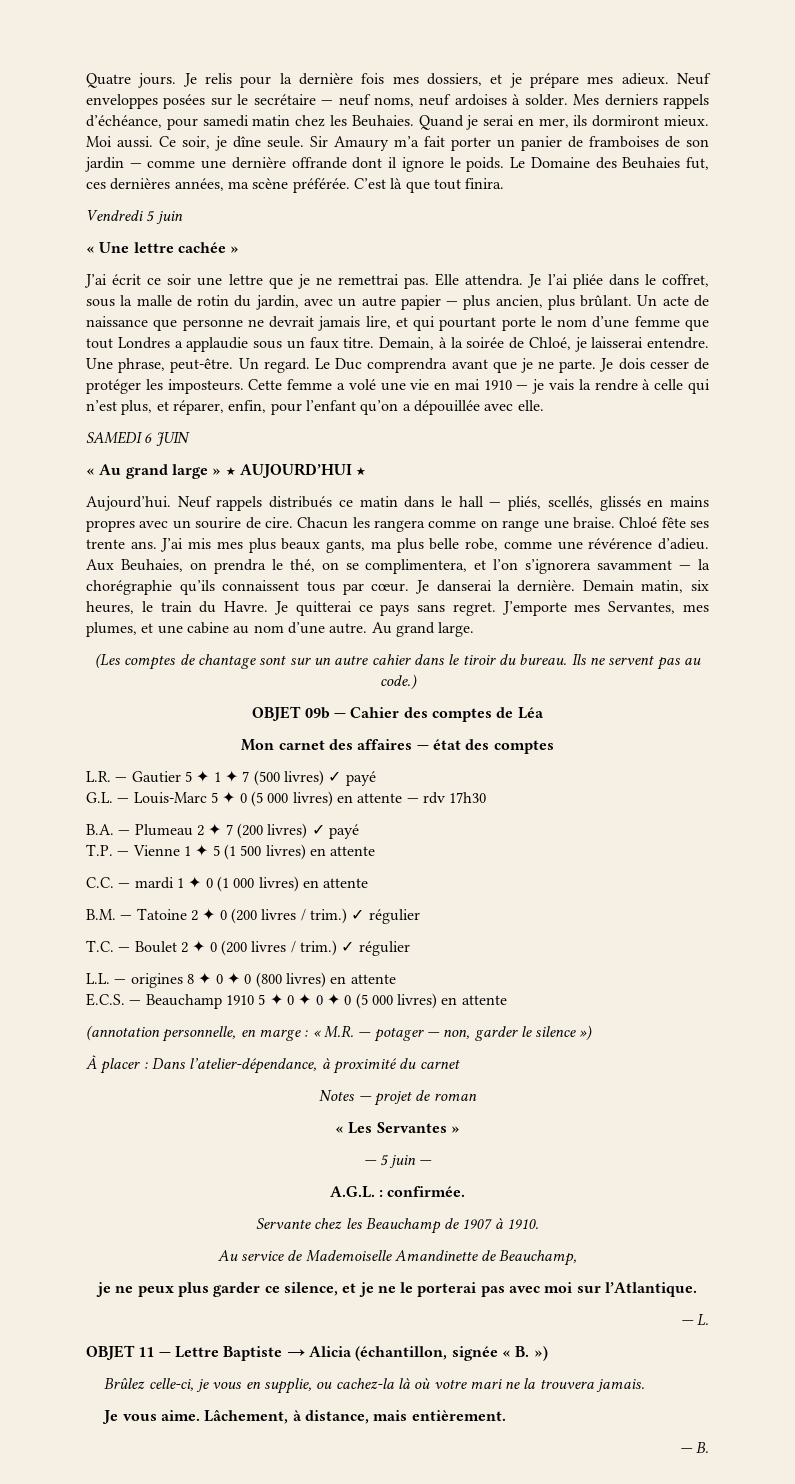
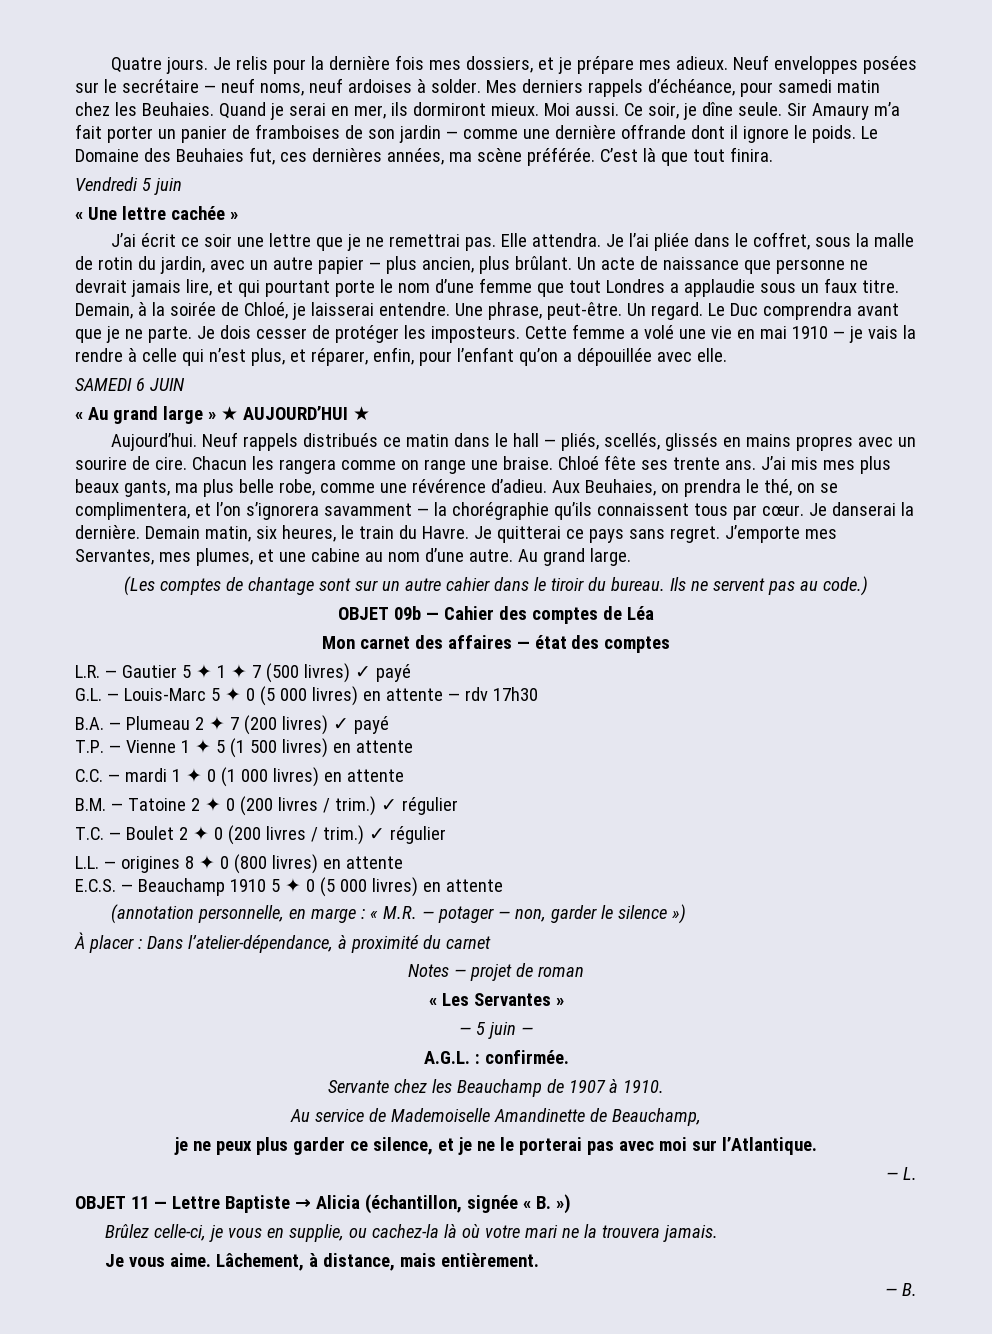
[226,972,252,985] ✦ 0 -> (229, 862) none
[298,993,352,1006] ✦ 0 ✦ 0 -> (315, 885) none

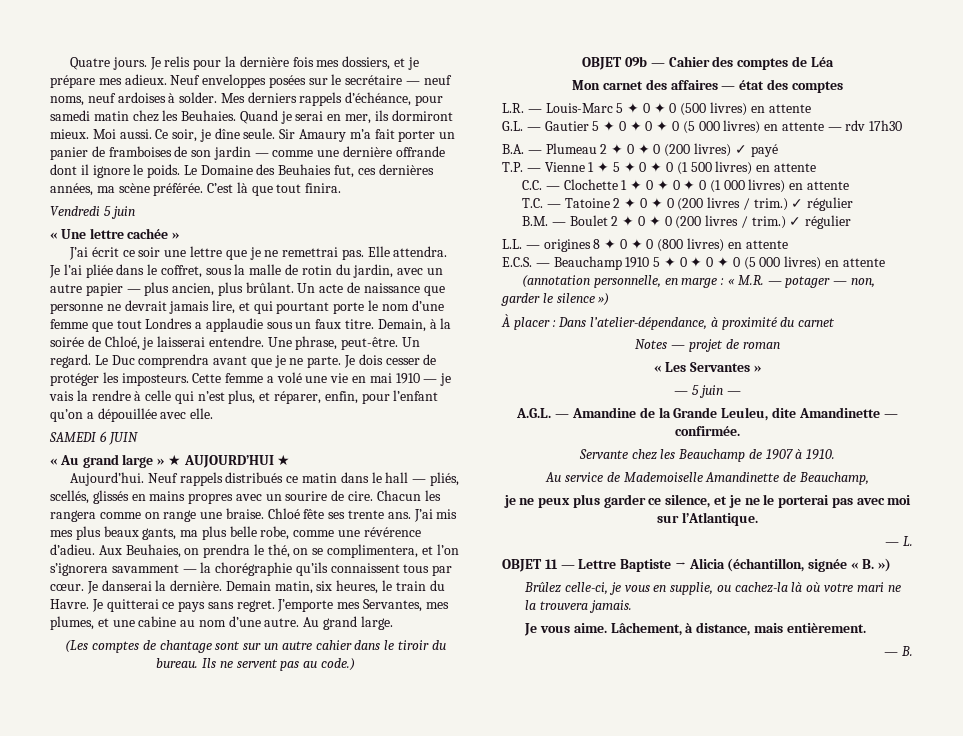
[121,663,411,683] [75,688,220,701] Gautier 5 ✦ 1 ✦ 7 (500 livres) ✓ payé // G.L. — Louis-Marc 5 -> [545,102,811,116] [502,120,653,132] Louis-Marc 5 ✦ 0 ✦ 0 (500 livres) en attente // G.L. — Gautier 5 ✦ 0 ✦ 0
[229,717,239,730] 7 -> [626,143,661,155] 0 ✦ 0
(225, 746) none -> [623,161,674,173] ✦ 0 ✦ 0
[124,768,167,782] mardi -> [563,179,618,190] Clochette
(216, 775) none -> [656,179,707,191] ✦ 0 ✦ 0
[75,798,106,811] B.M. -> [522,198,544,208] T.C.
[239,796,458,816] [75,827,104,840] (200 livres / trim.) ✓ régulier // T.C. -> [650,197,854,211] [522,216,549,226] ✦ 0 (200 livres / trim.) ✓ régulier // B.M.
(223, 833) none -> [648,215,672,227] ✦ 0
(229, 862) none -> [630,238,654,250] ✦ 0
(315, 885) none -> [690,256,740,268] ✦ 0 ✦ 0
[474,1054,480,1064] : -> [555,407,898,421] — Amandine de la Grande Leuleu, dite Amandinette —

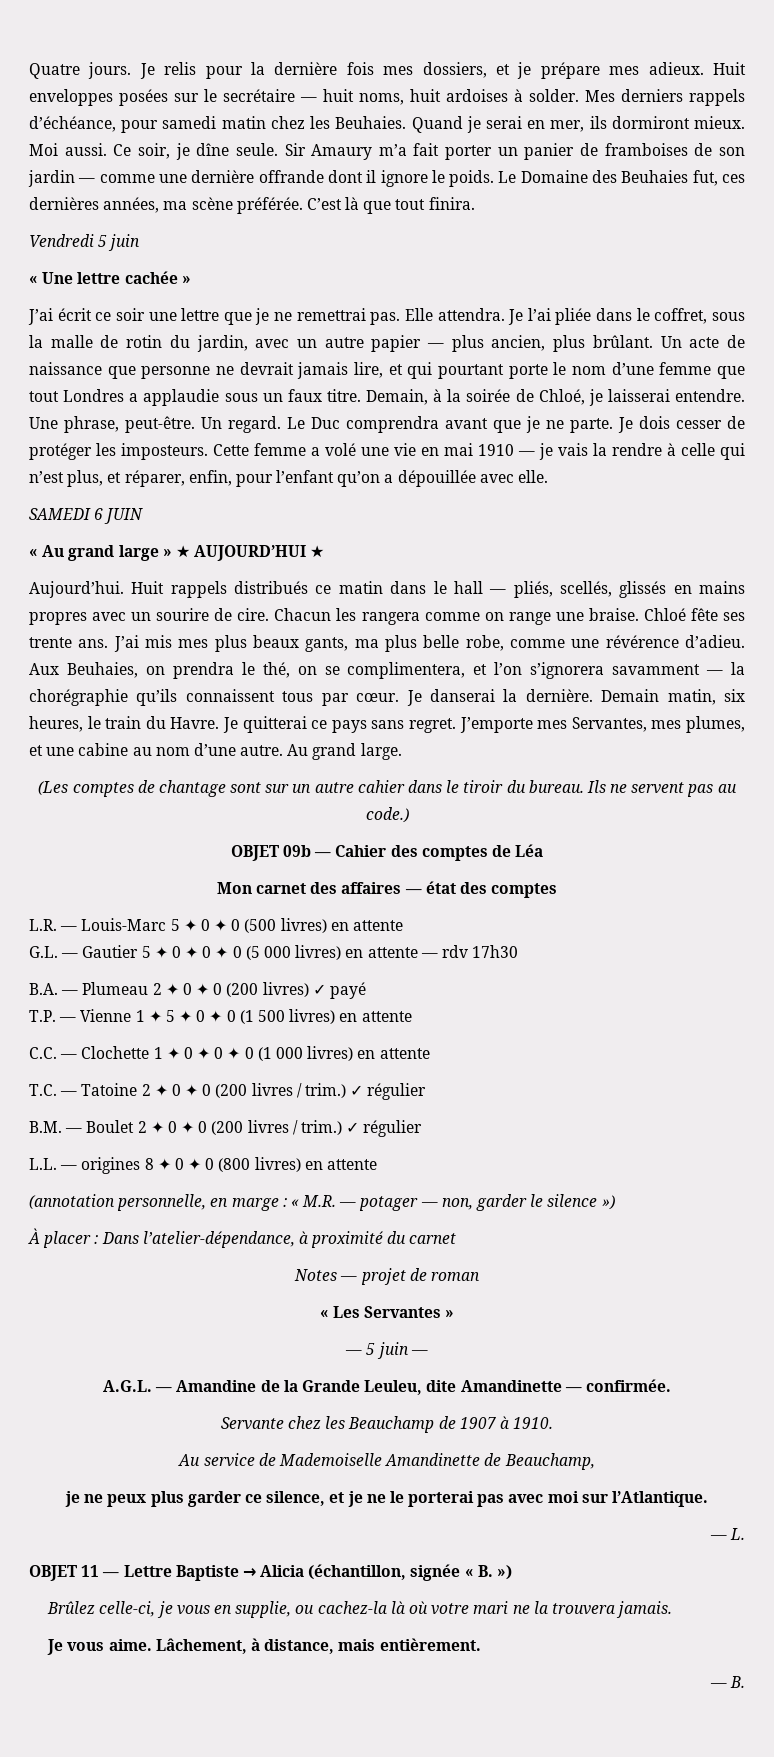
[170,75,201,85] Neuf -> [712,62,746,75] Huit
[423,75,452,85] [50,93,116,106] neuf noms, neuf -> [323,89,441,105] huit noms, huit
[147,473,178,483] Neuf -> [131,581,165,594] Huit
[502,256,885,270] // E.C.S. — Beauchamp 1910 5 ✦ 0 ✦ 0 ✦ 0 (5 000 livres) en attente -> (378, 1164) none

